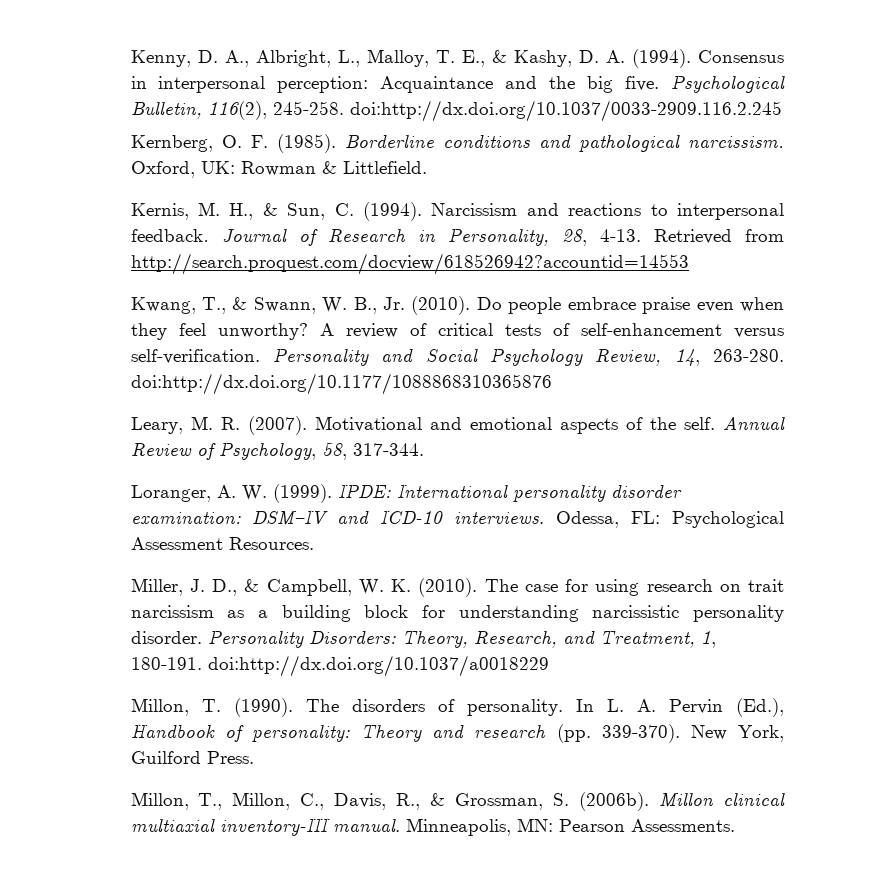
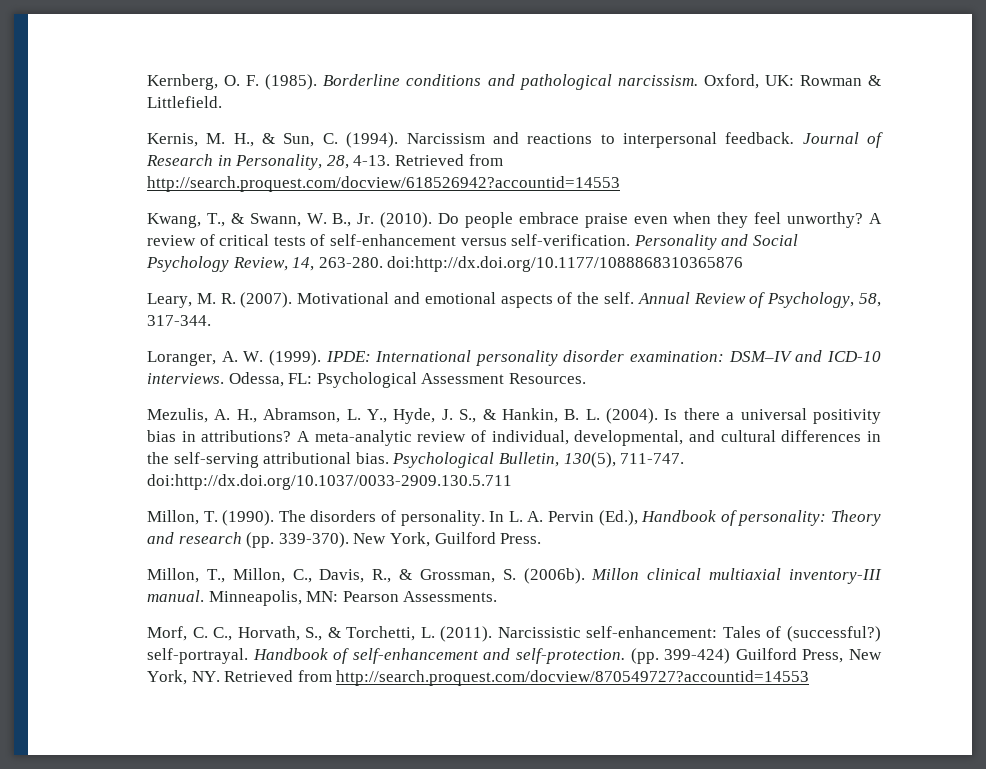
[130,49,785,68] [130,75,785,93] [130,100,782,122] Kenny, D. A., Albright, L., Malloy, T. E., & Kashy, D. A. (1994). Consensus in interpersonal perception: Acquaintance and the big five. Psychological Bulletin, 116(2), 245-258. doi:http://dx.doi.org/10.1037/0033-2909.116.2.245 // -> (147, 82) none
[130,578,784,597] [130,605,784,622] [130,630,716,648] [130,655,549,677] Miller, J. D., & Campbell, W. K. (2010). The case for using research on trait narcissism as a building block for understanding narcissistic personality disorder. Personality Disorders: Theory, Research, and Treatment, 1, 180-191. doi:http://dx.doi.org/10.1037/a0018229 -> [147,408,881,424] [147,430,881,446] [147,452,685,468] [147,474,513,490] Mezulis, A. H., Abramson, L. Y., Hyde, J. S., & Hankin, B. L. (2004). Is there a universal positivity bias in attributions? A meta-analytic review of individual, developmental, and cultural differences in the self-serving attributional bias. Psychological Bulletin, 130(5), 711-747. doi:http://dx.doi.org/10.1037/0033-2909.130.5.711
(735, 825) none -> [147,626,881,642] [147,648,883,664] [147,670,810,686] // Morf, C. C., Horvath, S., & Torchetti, L. (2011). Narcissistic self-enhancement: Tales of (successful?) self-portrayal. Handbook of self-enhancement and self-protection. (pp. 399-424) Guilford Press, New York, NY. Retrieved from http://search.proquest.com/docview/870549727?accountid=14553

